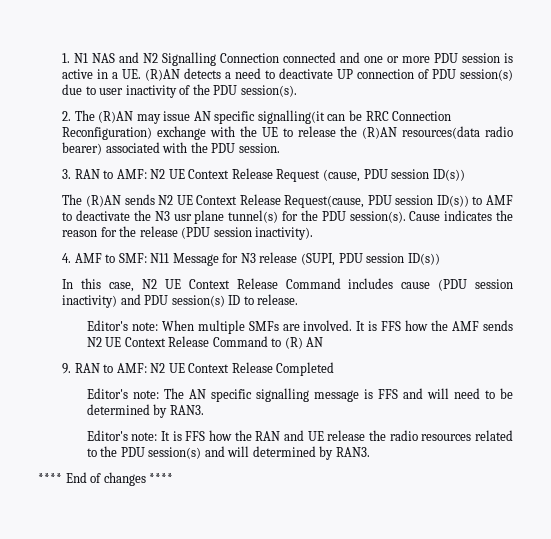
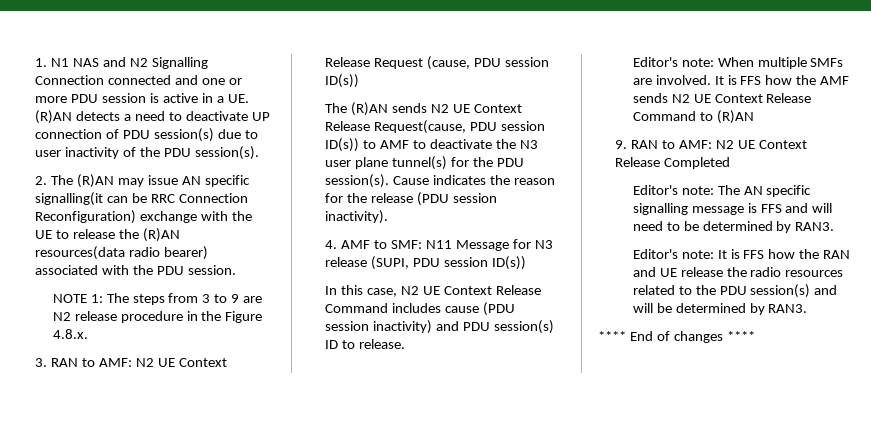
(280, 148) none -> [52,293,263,305] [52,311,263,323] [52,329,88,339] // NOTE 1: The steps from 3 to 9 are N2 release procedure in the Figure 4.8.x.
[173,214,192,221] usr -> [325,160,352,167] user
[284,337,324,349] (R) AN -> [716,110,754,124] (R)AN
(250, 451) none -> [656,303,672,313] be

